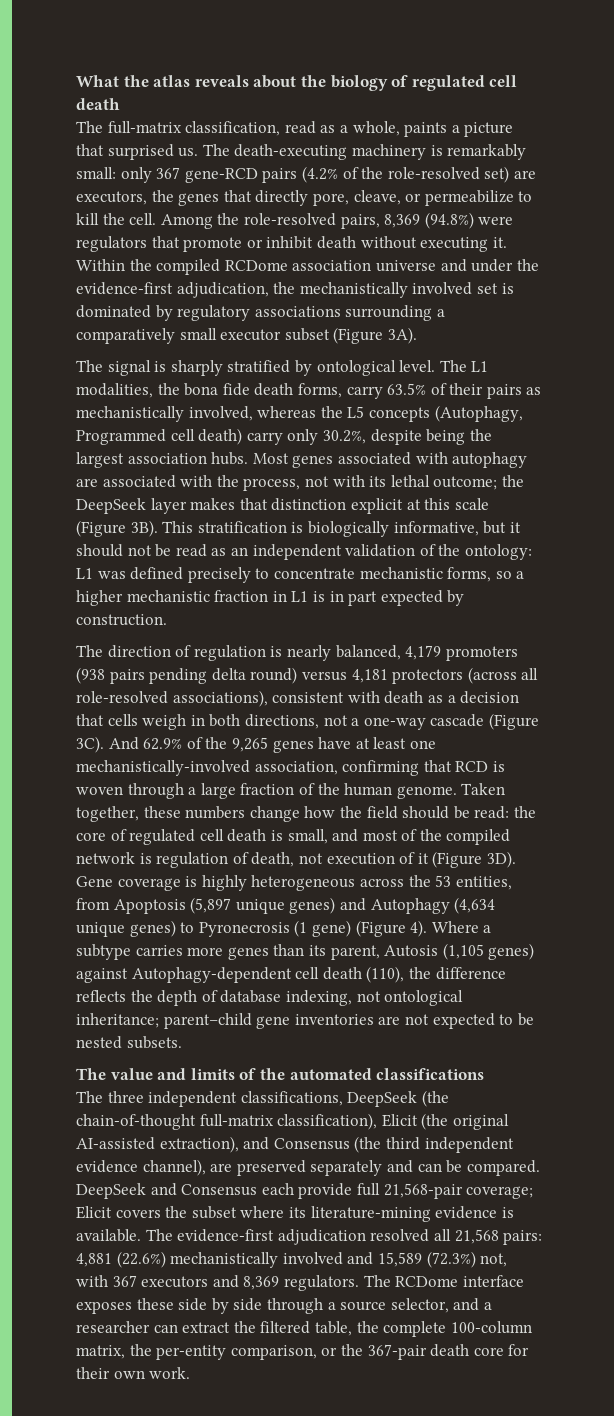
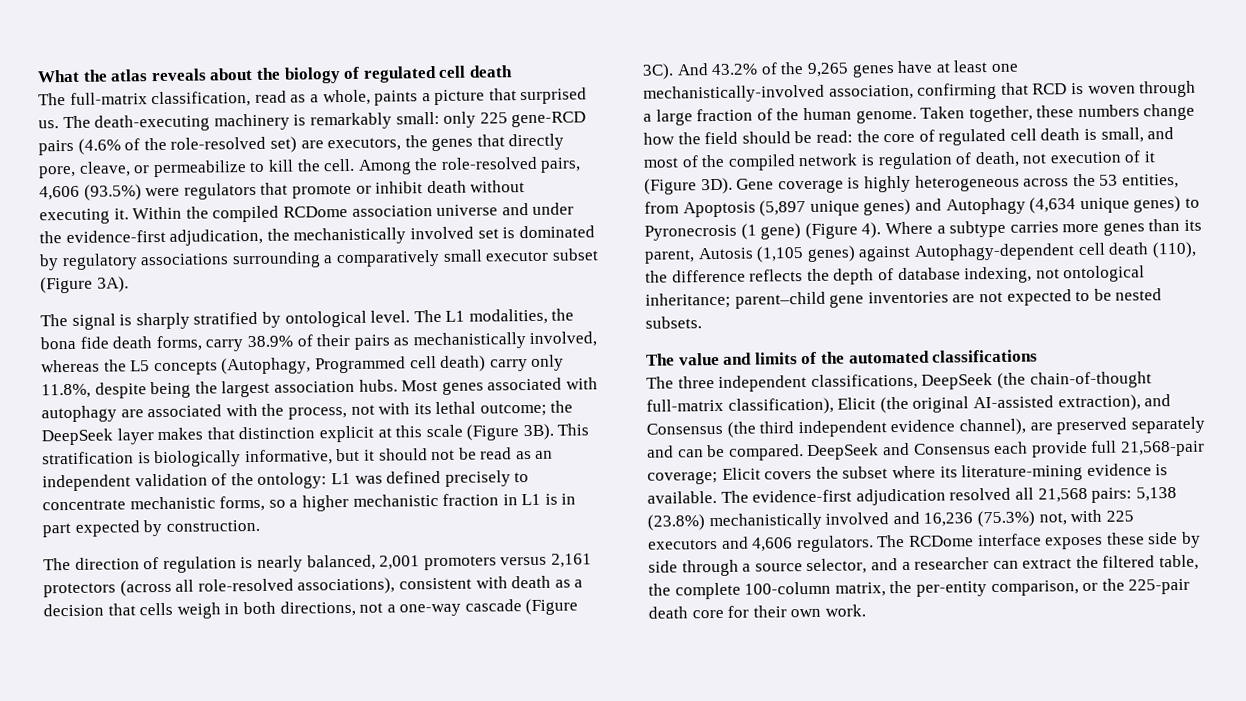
[156,167,181,179] 367 -> [479,112,508,124] 225
[301,166,338,183] (4.2% -> [77,138,121,155] (4.6%
[384,212,474,229] 8,369 (94.8%) -> [39,184,142,201] 4,606 (93.5%)
[387,383,427,395] 63.5% -> [246,335,293,348] 38.9%
[322,430,366,444] 30.2%, -> [41,383,91,399] 11.8%,
[405,645,518,661] [76,667,388,684] 4,179 promoters (938 pairs pending delta round) versus 4,181 -> [379,553,592,571] 2,001 promoters versus 2,161
[143,738,183,750] 62.9% -> [711,63,759,76] 43.2%
[76,1251,166,1268] 4,881 (22.6%) -> [1135,487,1177,502] [647,514,705,531] 5,138 (23.8%)
[377,1251,476,1268] 15,589 (72.3%) -> [923,510,1035,528] 16,236 (75.3%)
[112,1275,137,1287] 367 -> [1105,510,1134,522] 225
[243,1276,280,1290] 8,369 -> [752,537,794,552] 4,606
[367,1344,427,1360] 367-pair -> [1128,578,1191,595] 225-pair

